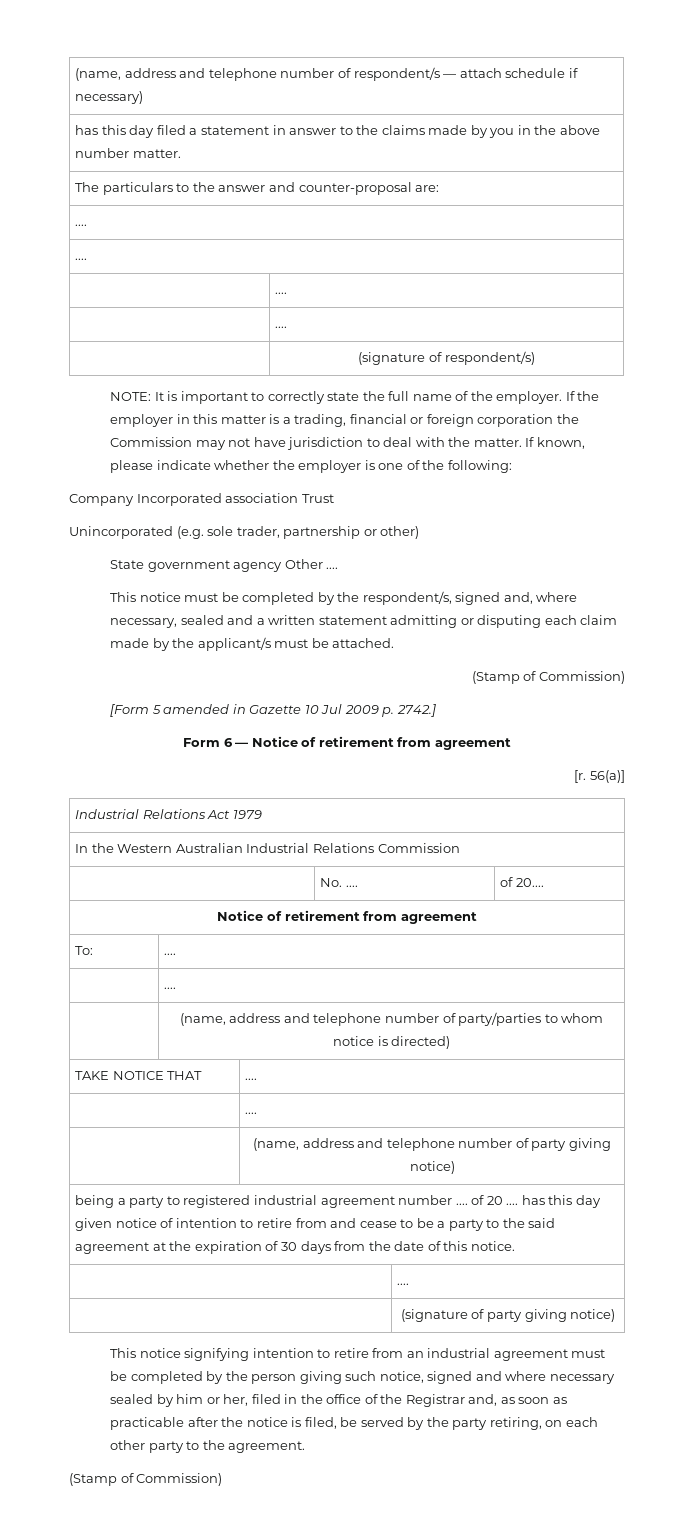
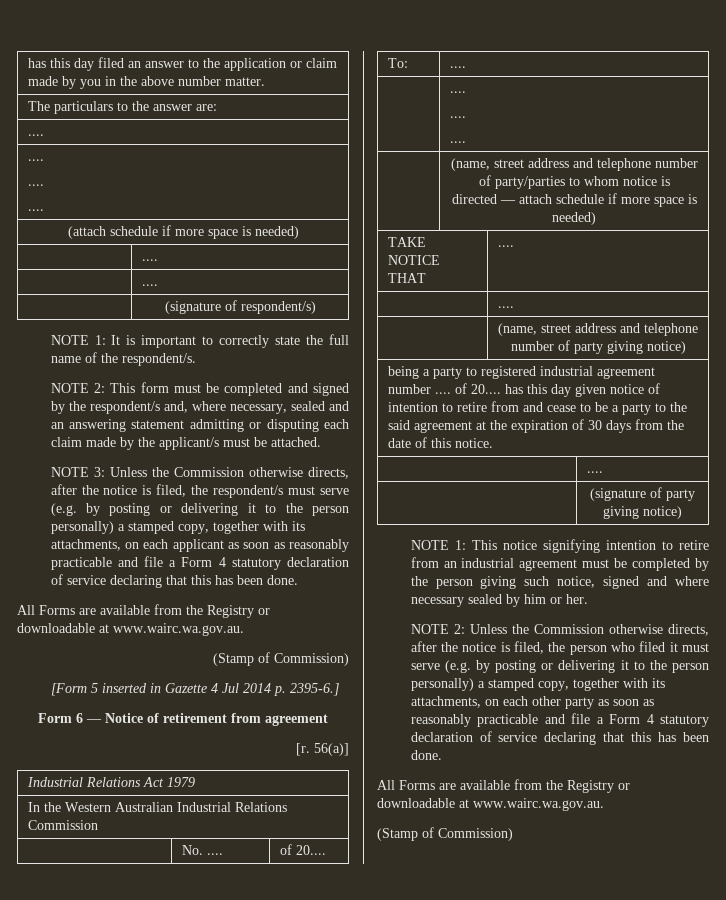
[75,67,578,81] [75,91,144,104] [75,125,425,138] (name, address and telephone number of respondent/s — attach schedule if necessary) // has this day filed a statement in answer to the claims -> [27,57,337,71] has this day filed an answer to the application or claim
[268,182,412,195] and counter-proposal -> (192, 107) none
(88, 259) none -> [27,184,44,186] [27,209,44,211] [67,225,299,239] // .... // .... // (attach schedule if more space is needed)
[110,392,152,401] NOTE: -> [50,335,106,345] NOTE 1:
[496,391,600,404] [110,414,579,427] [110,437,585,450] [110,460,512,473] [69,493,334,506] [69,526,420,539] [110,559,339,572] [110,591,501,605] employer. If the employer in this matter is a trading, financial or foreign corporation the Commission may not have jurisdiction to deal with the matter. If known, please indicate whether the employer is one of the following: // Company Incorporated association Trust // Unincorporated (e.g. sole trader, partnership or other) // State government agency Other .... // This notice must be completed by the respondent/s, signed -> [121,353,196,366] [50,382,349,396] [50,401,160,414] respondent/s. // NOTE 2: This form must be completed and signed by the respondent/s
[256,615,316,625] a written -> [50,419,126,432] an answering
(395, 643) none -> [50,467,349,479] [50,484,349,498] [50,503,349,516] [50,521,305,534] [50,539,349,552] [50,556,349,570] [50,574,298,588] [17,604,270,618] [17,623,244,636] // NOTE 3: Unless the Commission otherwise directs, after the notice is filed, the respondent/s must serve (e.g. by posting or delivering it to the person personally) a stamped copy, together with its attachments, on each applicant as soon as reasonably practicable and file a Form 4 statutory declaration of service declaring that this has been done. // All Forms are available from the Registry or downloadable at www.wairc.wa.gov.au.
[163,704,230,714] amended -> [101,683,147,693] inserted
[304,704,436,717] 10 Jul 2009 p. 2742.] -> [210,683,339,696] 4 Jul 2014 p. 2395-6.]
[217,910,477,924] // Notice of retirement from agreement -> (326, 850) none
[179,1013,226,1026] // | (name, -> [449,116,466,118] [449,141,466,143] [450,158,524,171] // .... // .... // | (name, street
[391,1036,451,1049] directed) -> [451,193,697,207] [552,212,596,225] // directed — attach schedule if more space is needed)
(300, 1144) none -> [541,324,571,333] street
[486,1196,519,1205] 20 .... -> [470,384,501,394] 20....
(616, 1315) none -> [410,540,466,550] NOTE 1:
[223,1394,567,1407] [110,1417,598,1430] [110,1440,306,1453] her, filed in the office of the Registrar and, as soon as practicable after the notice is filed, be served by the party retiring, on each other party to the agreement. -> [565,594,588,604] [410,624,709,636] [410,641,710,655] [410,660,709,673] [410,678,665,691] [410,696,654,709] [410,713,709,727] [410,731,709,745] [410,750,442,760] [377,779,630,793] [377,798,604,811] her. // NOTE 2: Unless the Commission otherwise directs, after the notice is filed, the person who filed it must serve (e.g. by posting or delivering it to the person personally) a stamped copy, together with its attachments, on each other party as soon as reasonably practicable and file a Form 4 statutory declaration of service declaring that this has been done. // All Forms are available from the Registry or downloadable at www.wairc.wa.gov.au.

